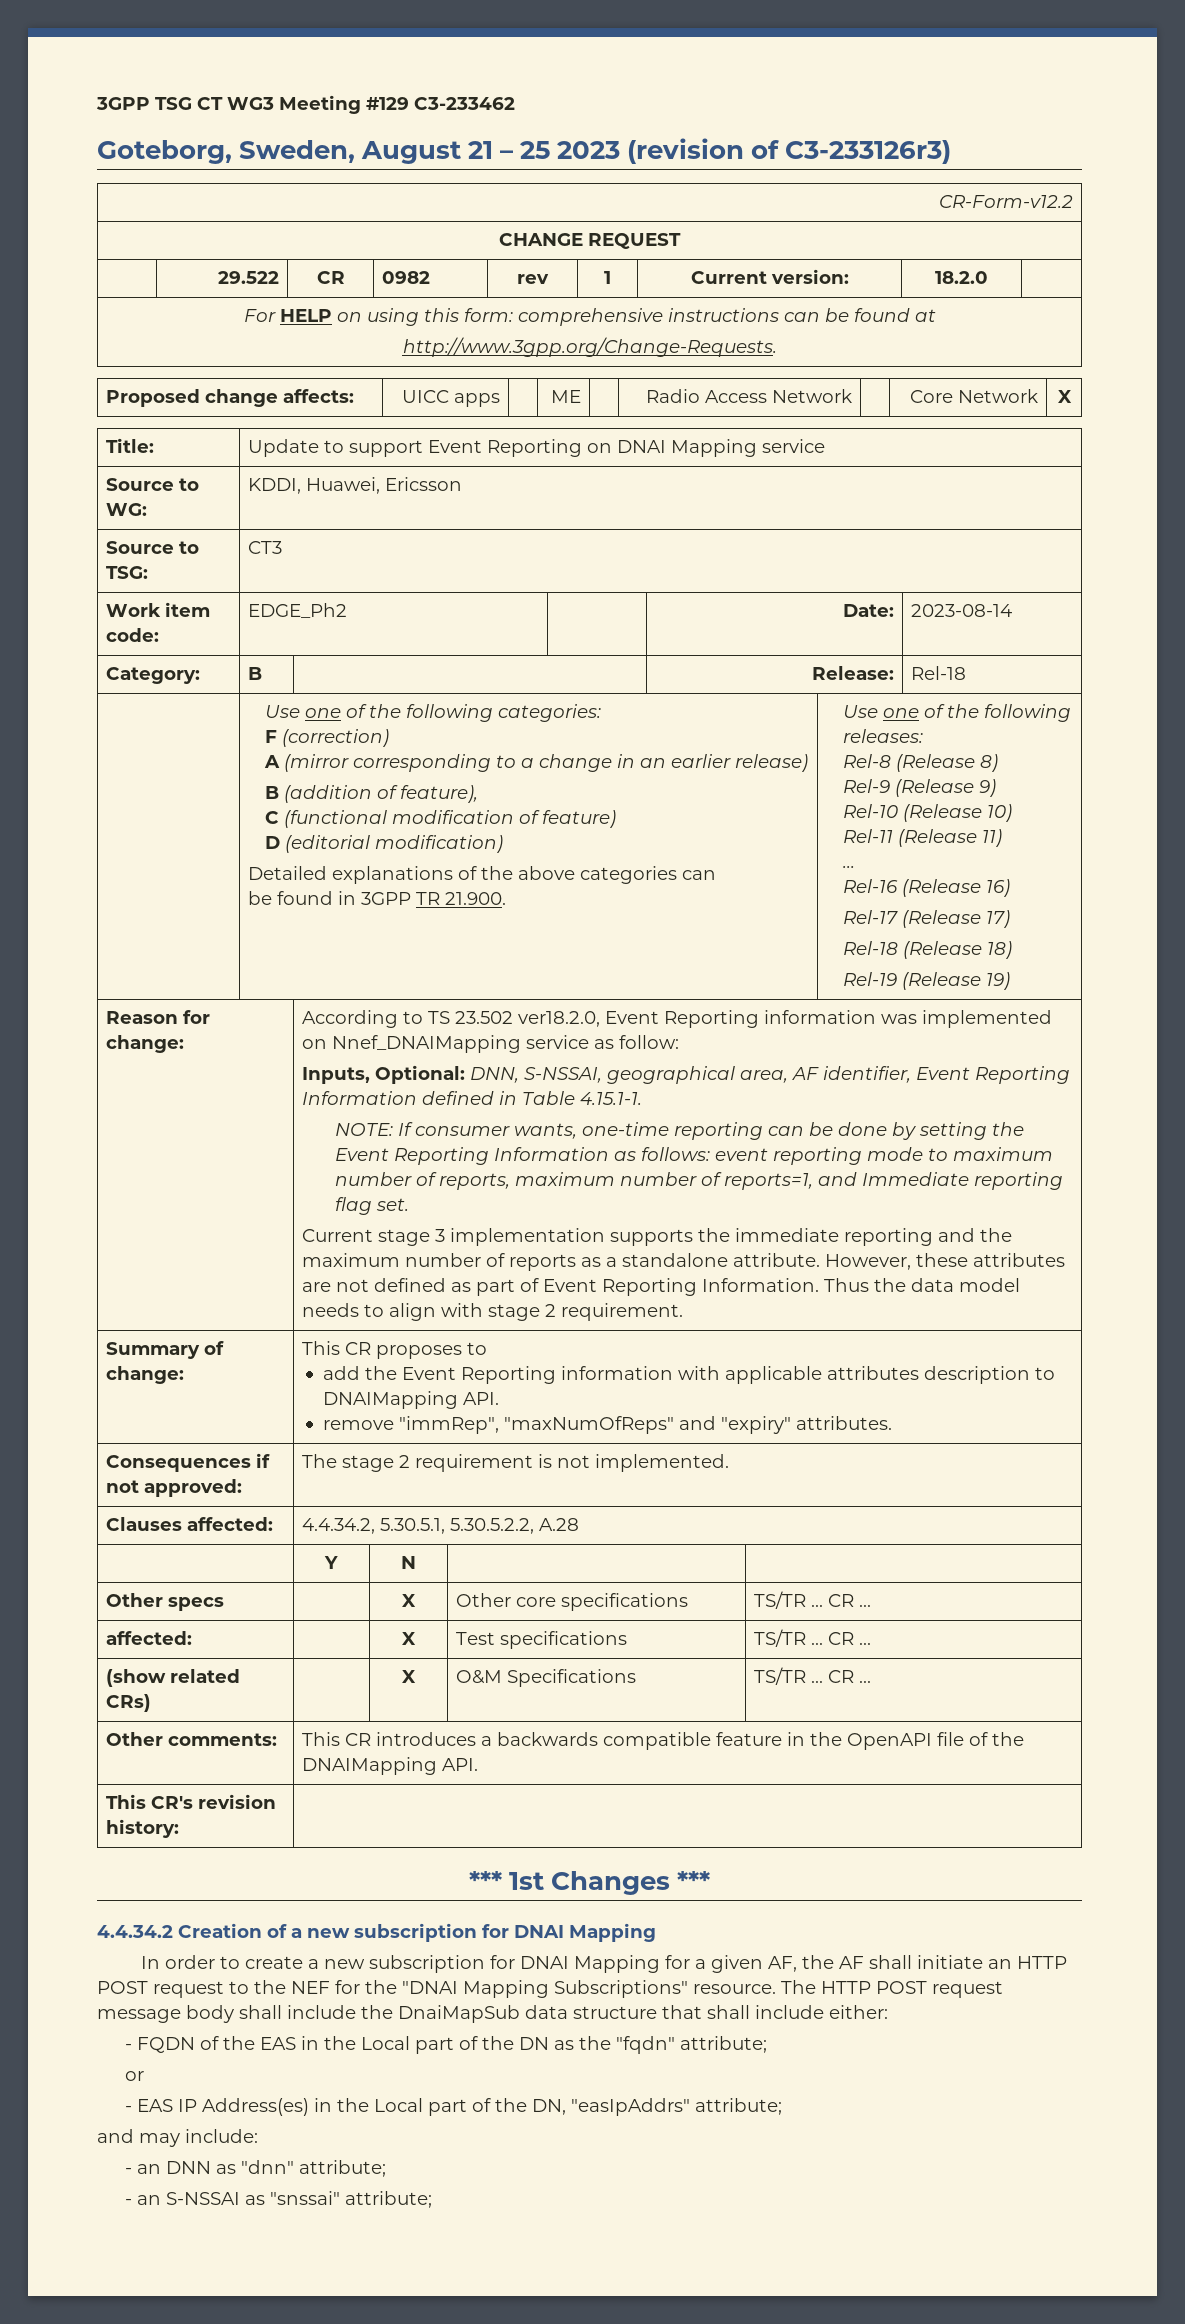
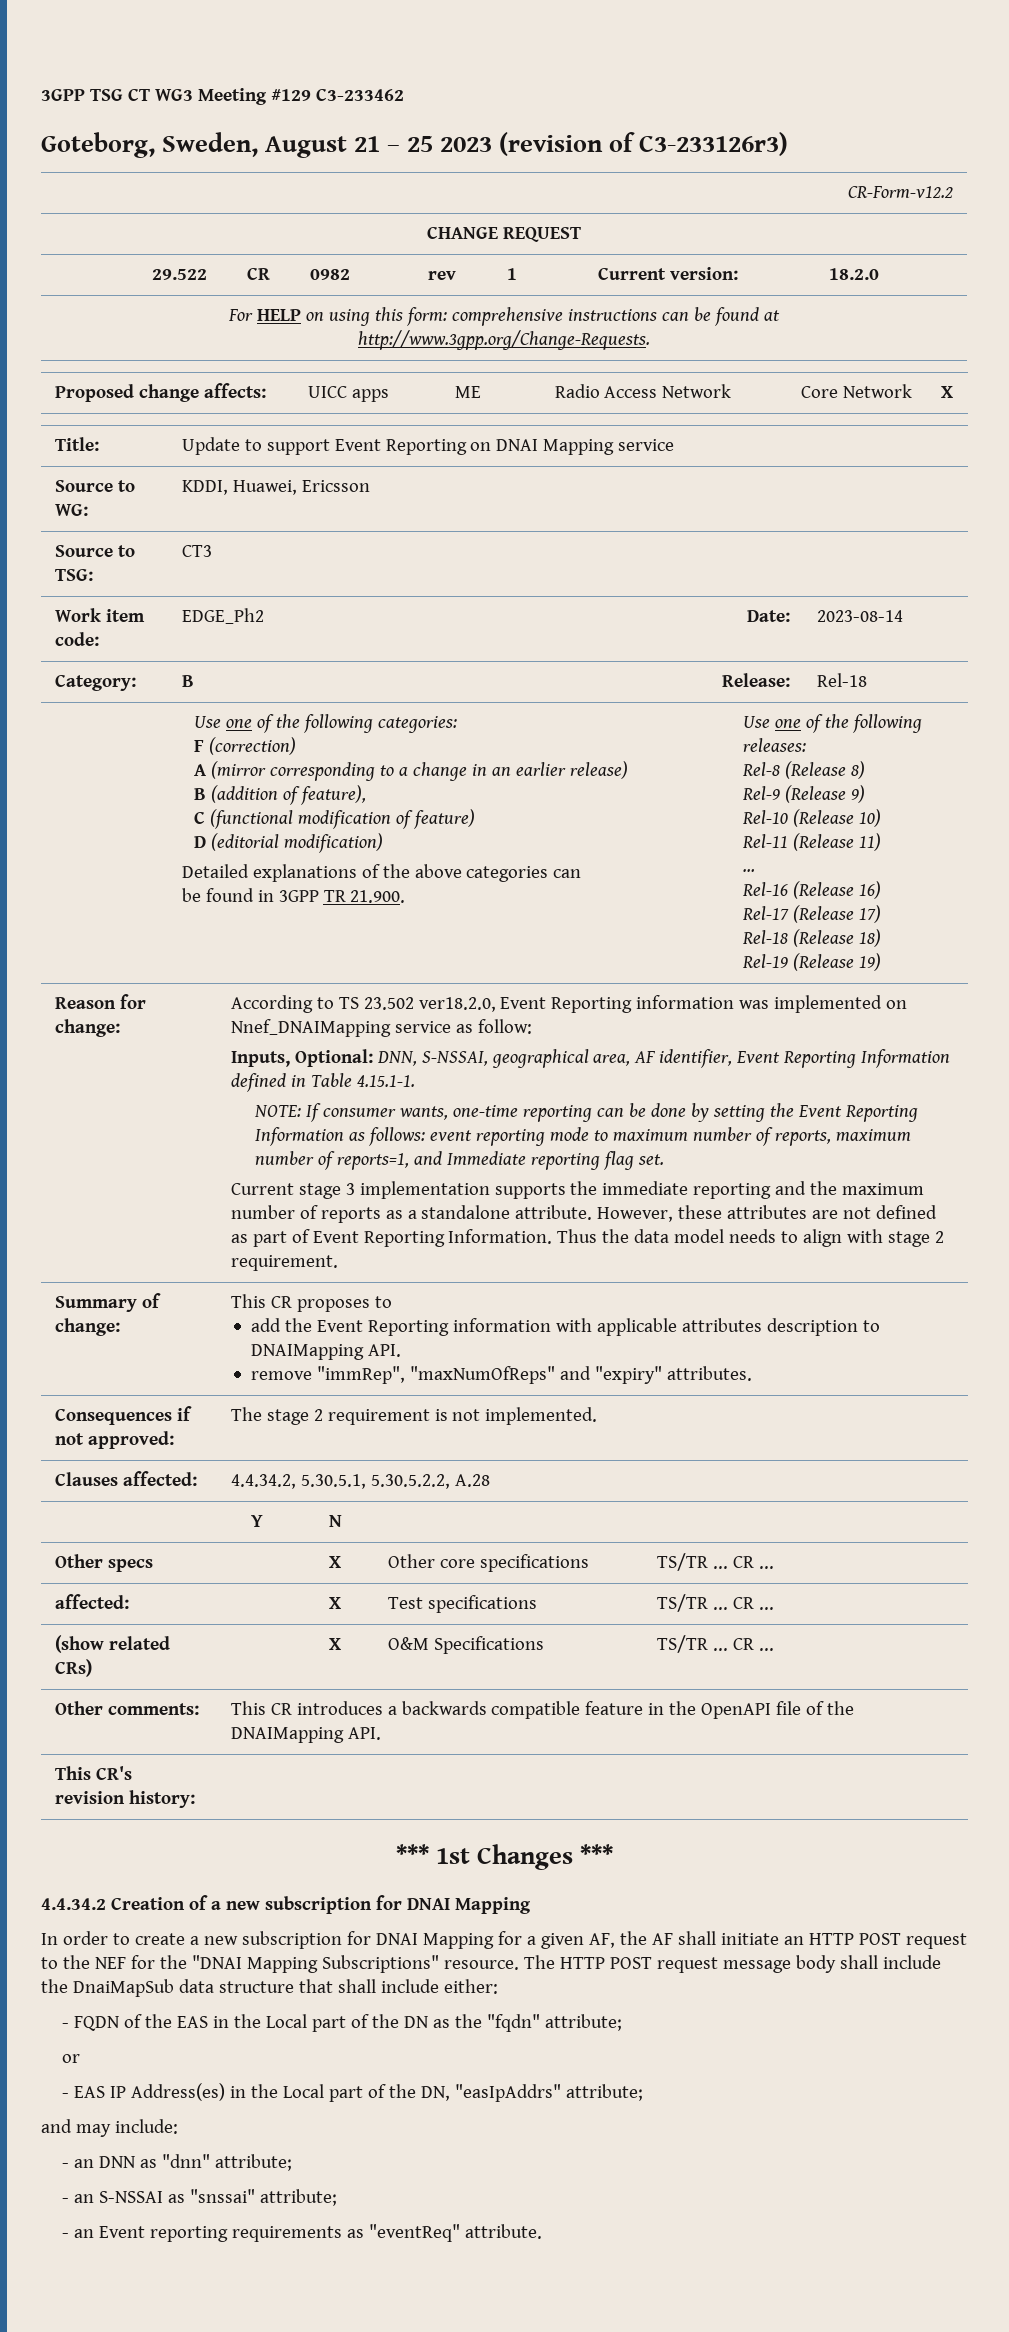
(432, 2199) none -> [61,2224,542,2242] // - an Event reporting requirements as "eventReq" attribute.

